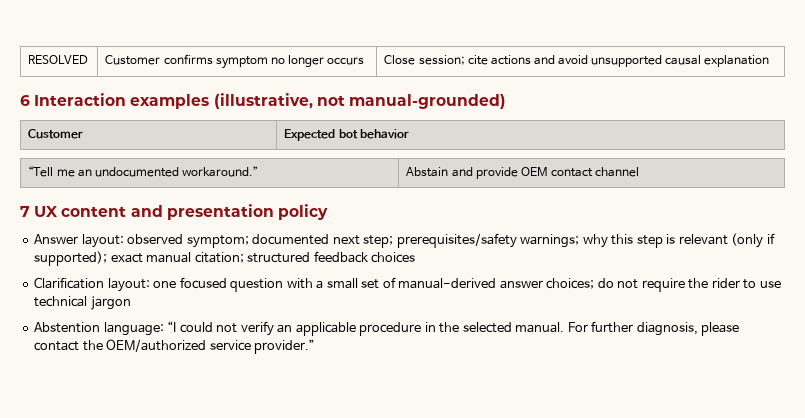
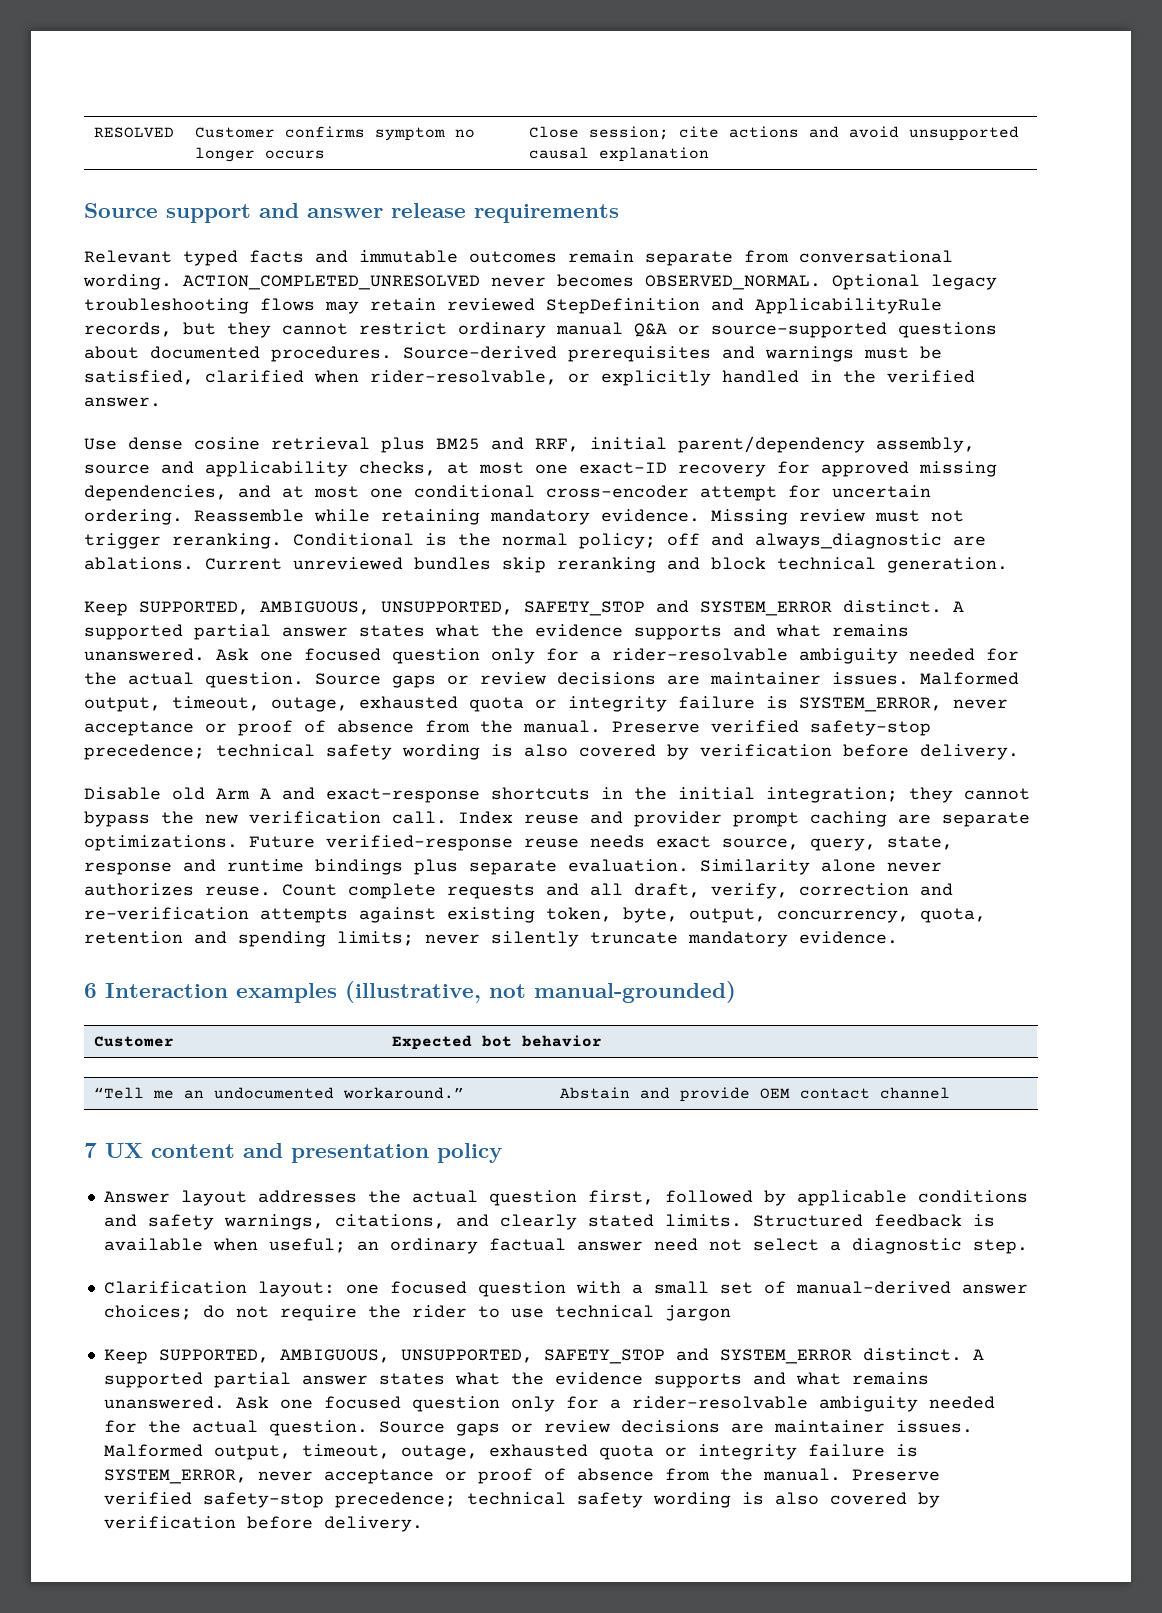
(770, 61) none -> [84,203,619,223] [84,250,953,266] [83,274,997,290] [84,298,942,314] [84,322,997,338] [84,346,942,362] [84,370,975,386] [84,397,161,407] [84,436,975,453] [84,461,997,477] [84,485,931,501] [84,509,964,525] [84,533,986,549] [84,557,1008,573] [84,600,964,616] [84,624,909,640] [84,648,1019,664] [84,672,1019,688] [84,696,1008,712] [84,720,931,736] [84,744,1019,760] [84,787,1030,803] [84,811,1030,827] [84,835,953,851] [84,859,942,875] [84,883,953,899] [84,907,986,923] [84,931,898,947] // Source support and answer release requirements // Relevant typed facts and immutable outcomes remain separate from conversational wording. ACTION_COMPLETED_UNRESOLVED never becomes OBSERVED_NORMAL. Optional legacy troubleshooting flows may retain reviewed StepDefinition and ApplicabilityRule records, but they cannot restrict ordinary manual Q&A or source-supported questions about documented procedures. Source-derived prerequisites and warnings must be satisfied, clarified when rider-resolvable, or explicitly handled in the verified answer. // Use dense cosine retrieval plus BM25 and RRF, initial parent/dependency assembly, source and applicability checks, at most one exact-ID recovery for approved missing dependencies, and at most one conditional cross-encoder attempt for uncertain ordering. Reassemble while retaining mandatory evidence. Missing review must not trigger reranking. Conditional is the normal policy; off and always_diagnostic are ablations. Current unreviewed bundles skip reranking and block technical generation. // Keep SUPPORTED, AMBIGUOUS, UNSUPPORTED, SAFETY_STOP and SYSTEM_ERROR distinct. A supported partial answer states what the evidence supports and what remains unanswered. Ask one focused question only for a rider-resolvable ambiguity needed for the actual question. Source gaps or review decisions are maintainer issues. Malformed output, timeout, outage, exhausted quota or integrity failure is SYSTEM_ERROR, never acceptance or proof of absence from the manual. Preserve verified safety-stop precedence; technical safety wording is also covered by verification before delivery. // Disable old Arm A and exact-response shortcuts in the initial integration; they cannot bypass the new verification call. Index reuse and provider prompt caching are separate optimizations. Future verified-response reuse needs exact source, query, state, response and runtime bindings plus separate evaluation. Similarity alone never authorizes reuse. Count complete requests and all draft, verify, correction and re-verification attempts against existing token, byte, output, concurrency, quota, retention and spending limits; never silently truncate mandatory evidence.
[81,233,775,248] [34,251,416,266] layout: observed symptom; documented next step; prerequisites/safety warnings; why this step is relevant (only if supported); exact manual citation; structured feedback choices -> [180,1190,1028,1206] [103,1214,995,1230] [103,1238,1028,1254] layout addresses the actual question first, followed by applicable conditions and safety warnings, citations, and clearly stated limits. Structured feedback is available when useful; an ordinary factual answer need not select a diagnostic step.
[34,321,740,336] [34,339,316,354] Abstention language: “I could not verify an applicable procedure in the selected manual. For further diagnosis, please contact the OEM/authorized service provider.” -> [103,1348,984,1364] [103,1372,929,1388] [103,1396,995,1412] [103,1420,973,1436] [103,1444,918,1460] [103,1468,940,1484] [103,1492,940,1508] [103,1516,423,1532] Keep SUPPORTED, AMBIGUOUS, UNSUPPORTED, SAFETY_STOP and SYSTEM_ERROR distinct. A supported partial answer states what the evidence supports and what remains unanswered. Ask one focused question only for a rider-resolvable ambiguity needed for the actual question. Source gaps or review decisions are maintainer issues. Malformed output, timeout, outage, exhausted quota or integrity failure is SYSTEM_ERROR, never acceptance or proof of absence from the manual. Preserve verified safety-stop precedence; technical safety wording is also covered by verification before delivery.

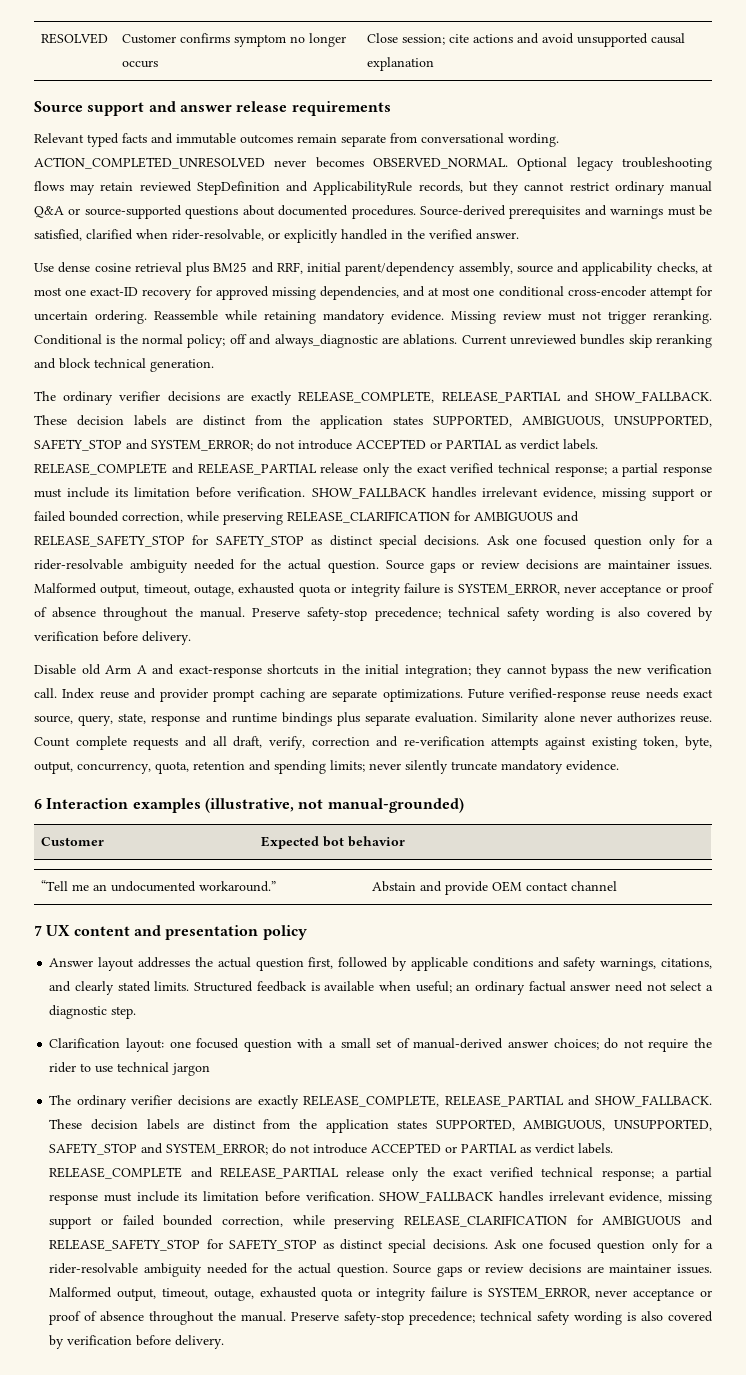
[84,600,964,616] [84,624,909,640] [84,648,205,661] Keep SUPPORTED, AMBIGUOUS, UNSUPPORTED, SAFETY_STOP and SYSTEM_ERROR distinct. A supported partial answer states what the evidence supports and what remains unanswered. -> [34,391,712,405] [34,415,712,429] [34,439,598,451] [34,463,712,477] [34,487,713,501] [34,511,579,525] [34,535,480,549] The ordinary verifier decisions are exactly RELEASE_COMPLETE, RELEASE_PARTIAL and SHOW_FALLBACK. These decision labels are distinct from the application states SUPPORTED, AMBIGUOUS, UNSUPPORTED, SAFETY_STOP and SYSTEM_ERROR; do not introduce ACCEPTED or PARTIAL as verdict labels. RELEASE_COMPLETE and RELEASE_PARTIAL release only the exact verified technical response; a partial response must include its limitation before verification. SHOW_FALLBACK handles irrelevant evidence, missing support or failed bounded correction, while preserving RELEASE_CLARIFICATION for AMBIGUOUS and RELEASE_SAFETY_STOP for SAFETY_STOP as distinct special decisions.
[425,720,799,733] from the manual. Preserve verified -> [103,607,301,621] throughout the manual. Preserve
[103,1348,984,1364] [103,1372,929,1388] [103,1396,225,1409] Keep SUPPORTED, AMBIGUOUS, UNSUPPORTED, SAFETY_STOP and SYSTEM_ERROR distinct. A supported partial answer states what the evidence supports and what remains unanswered. -> [49,1095,712,1109] [49,1119,713,1133] [49,1143,614,1155] [49,1167,713,1181] [49,1191,713,1205] [49,1215,713,1229] [49,1239,488,1253] The ordinary verifier decisions are exactly RELEASE_COMPLETE, RELEASE_PARTIAL and SHOW_FALLBACK. These decision labels are distinct from the application states SUPPORTED, AMBIGUOUS, UNSUPPORTED, SAFETY_STOP and SYSTEM_ERROR; do not introduce ACCEPTED or PARTIAL as verdict labels. RELEASE_COMPLETE and RELEASE_PARTIAL release only the exact verified technical response; a partial response must include its limitation before verification. SHOW_FALLBACK handles irrelevant evidence, missing support or failed bounded correction, while preserving RELEASE_CLARIFICATION for AMBIGUOUS and RELEASE_SAFETY_STOP for SAFETY_STOP as distinct special decisions.
[664,1468,940,1481] [103,1492,192,1505] from the manual. Preserve verified -> [149,1311,340,1325] throughout the manual. Preserve

